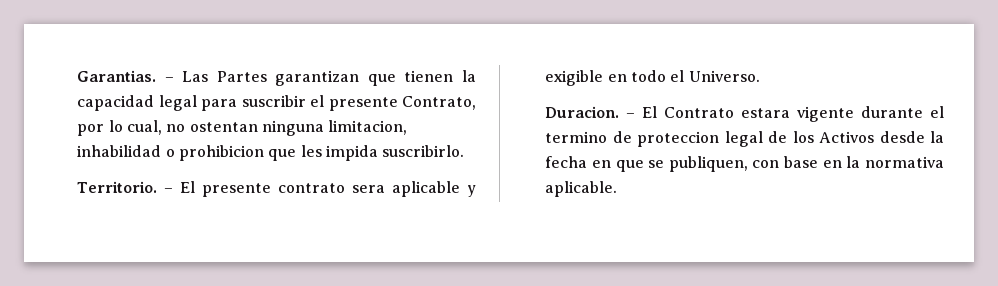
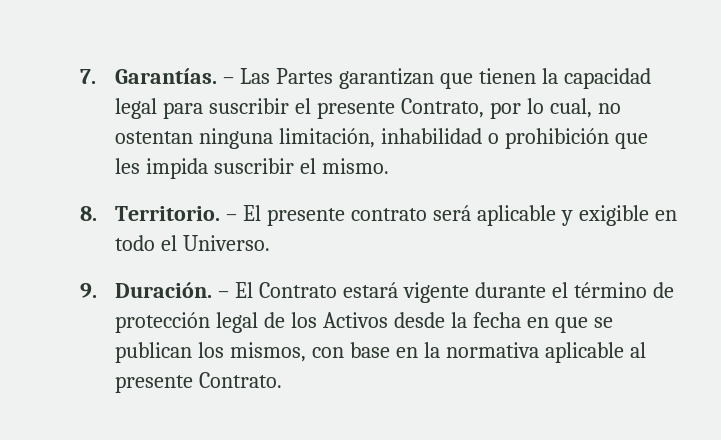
[77,70,157,82] Garantias. -> [79,68,218,84] 7. Garantías.
[328,120,408,135] limitacion, -> [279,128,376,148] limitación,
[178,145,264,161] prohibicion -> [505,128,610,149] prohibición
[382,145,465,157] suscribirlo. // -> [214,158,390,174] [79,206,97,221] suscribir el mismo. // 8.
[352,185,386,193] sera -> [433,205,472,221] será
[545,106,620,118] Duracion. -> [79,282,213,298] 9. Duración.
[741,108,791,118] estara -> [343,282,399,298] estará
[545,131,720,147] termino de proteccion -> [573,282,674,298] [115,312,211,333] término de protección
[668,156,748,172] publiquen, -> [115,342,307,363] publican los mismos,
[545,181,618,197] aplicable. -> [544,342,646,363] [115,372,283,393] aplicable al presente Contrato.

